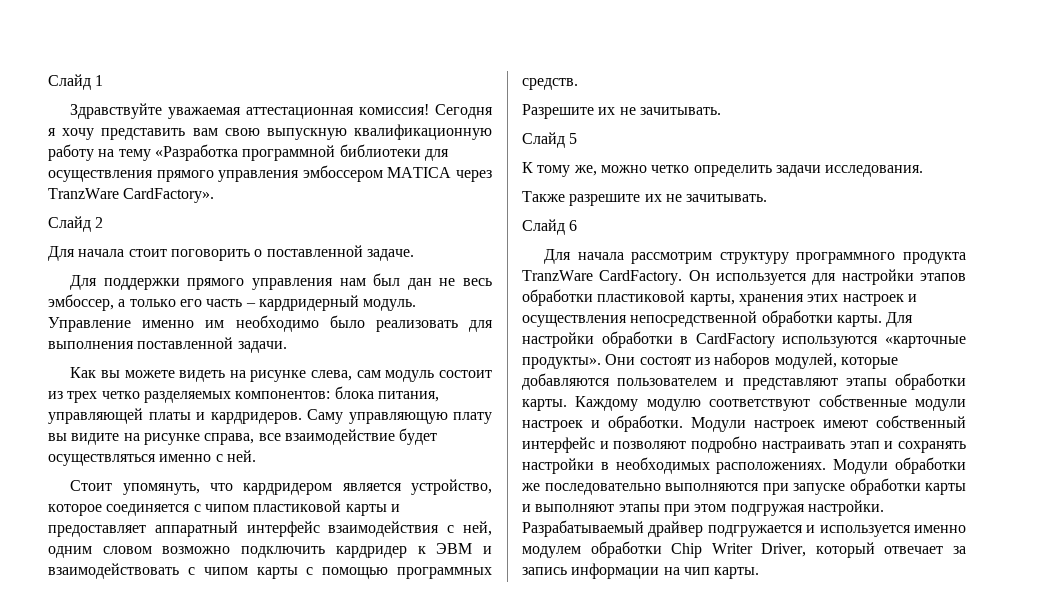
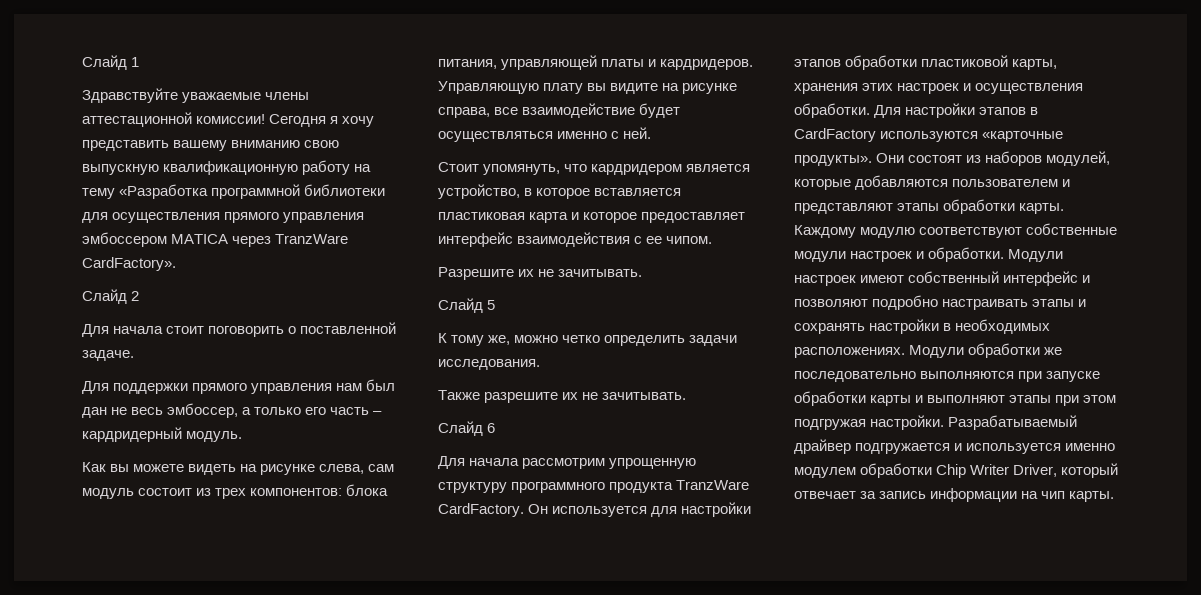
[168,104,430,119] уважаемая аттестационная комиссия! -> [182,92,310,103] [82,112,266,127] уважаемые члены аттестационной комиссии!
[192,128,218,136] вам -> [173,140,301,151] вашему вниманию
[48,315,494,332] [48,337,287,353] Управление именно им необходимо было реализовать для выполнения поставленной задачи. -> (243, 436) none
[101,391,231,403] четко разделяемых -> (247, 493) none
[307,409,448,424] Саму управляющую -> [438,81,539,94] Управляющую
[48,500,400,516] [48,521,493,537] [48,543,493,558] [48,563,492,579] [522,78,578,90] которое соединяется с чипом пластиковой карты и предоставляет аппаратный интерфейс взаимодействия с ней, одним словом возможно подключить кардридер к ЭВМ и взаимодействовать с чипом карты с помощью программных средств. -> [524,188,682,199] [438,212,746,223] [438,232,713,247] в которое вставляется пластиковая карта и которое предоставляет интерфейс взаимодействия с ее чипом.
(713, 258) none -> [609,458,697,469] упрощенную
[630,310,882,327] непосредственной обработки карты. -> [794,103,870,118] обработки.
[601,331,673,348] обработки -> [979,107,1027,115] этапов
[849,441,880,449] этап -> [1032,299,1075,307] этапы

